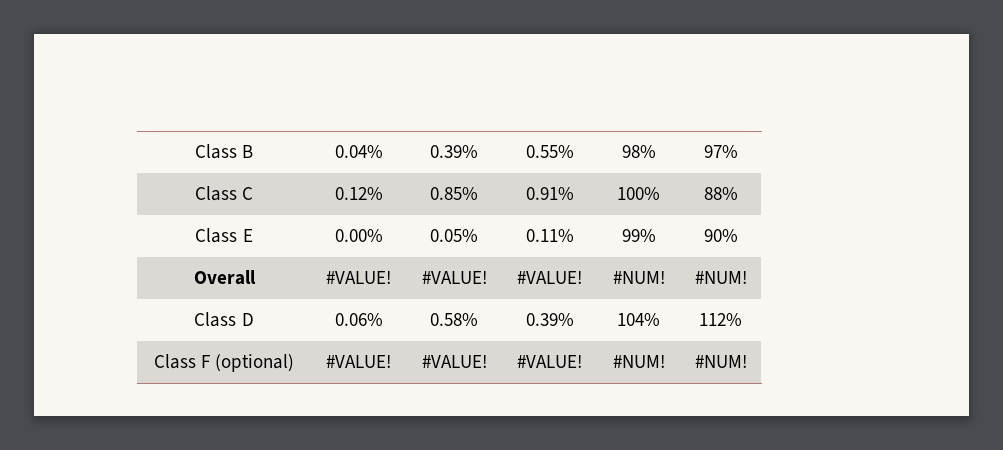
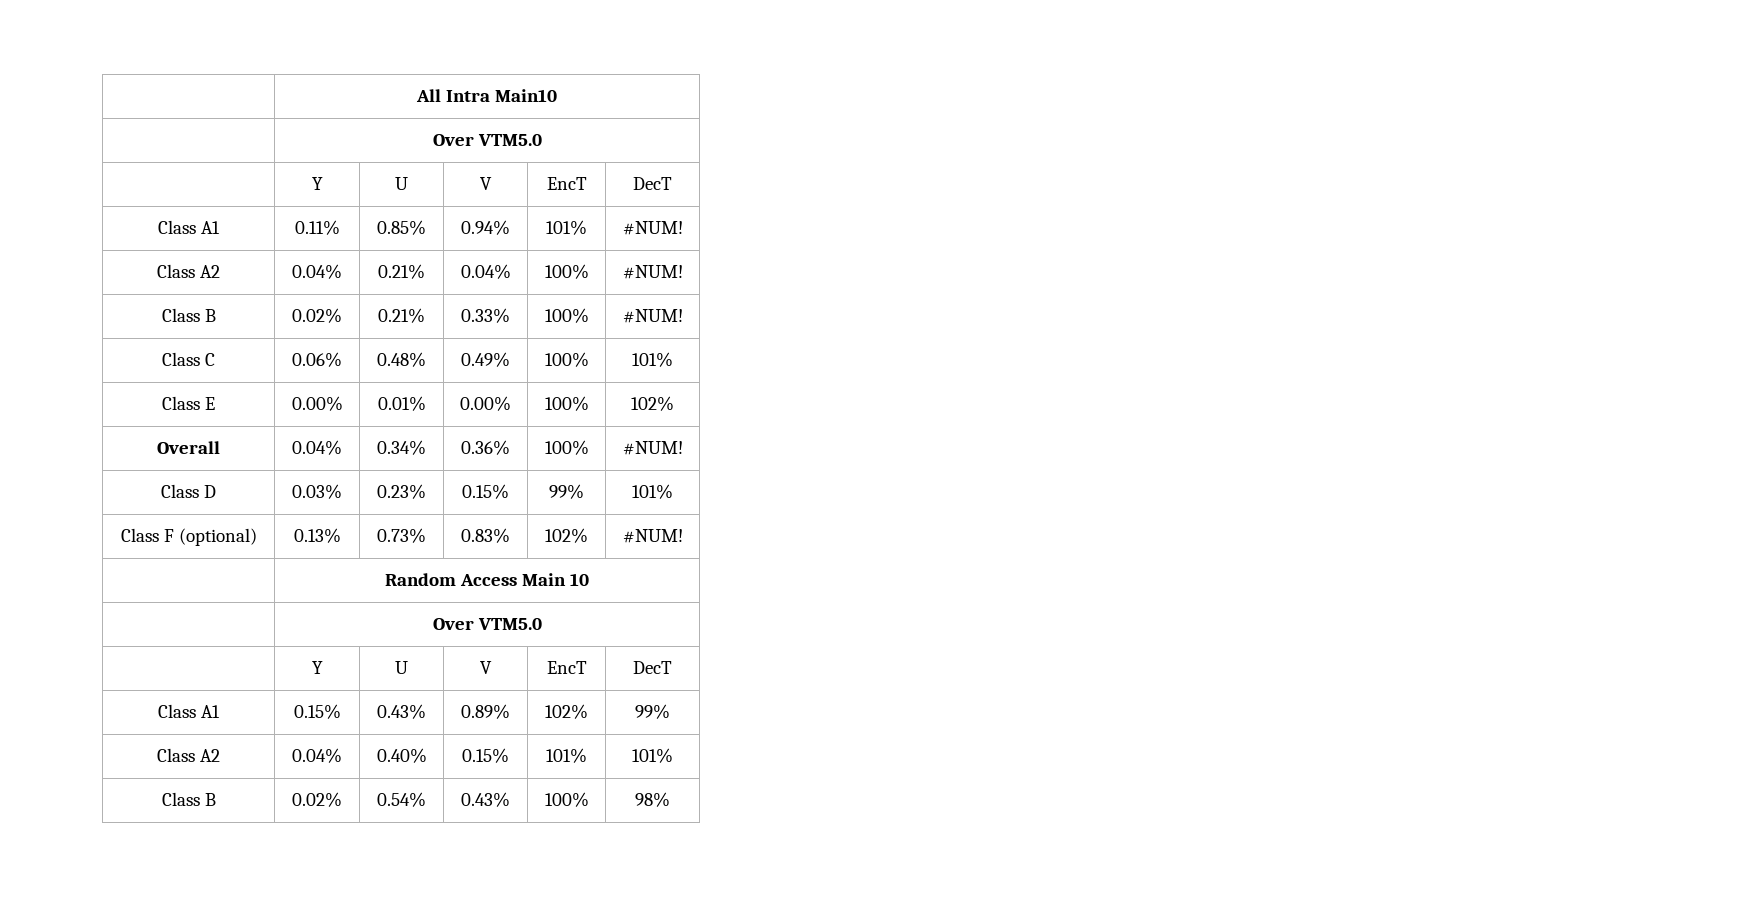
[194,144,254,159] [334,145,383,158] [430,145,478,158] [525,145,574,158] [621,145,656,158] [703,145,738,158] Class B | 0.04% | 0.39% | 0.55% | 98% | 97% -> [416,89,557,102] [432,134,542,146] [311,177,323,190] [395,177,408,190] [480,177,492,190] [546,177,587,190] [633,177,672,190] [158,220,220,234] [294,220,340,235] [377,220,426,235] [461,220,510,235] [546,220,587,235] [622,221,683,235] [157,264,220,278] [292,264,342,279] [378,264,425,279] [460,264,511,279] [544,264,589,279] [622,265,683,279] [161,308,216,322] [292,308,342,323] [378,308,425,323] [461,308,510,323] [544,308,589,323] [622,309,683,323] | All Intra Main10 // | Over VTM5.0 // | Y | U | V | EncT | DecT // Class A1 | 0.11% | 0.85% | 0.94% | 101% | #NUM! // Class A2 | 0.04% | 0.21% | 0.04% | 100% | #NUM! // Class B | 0.02% | 0.21% | 0.33% | 100% | #NUM!
[334,187,383,200] [430,187,478,200] [525,187,574,200] [617,187,660,200] [703,187,738,200] 0.12% | 0.85% | 0.91% | 100% | 88% -> [292,352,342,367] [377,352,426,367] [461,352,510,367] [544,352,589,367] [632,352,673,367] 0.06% | 0.48% | 0.49% | 100% | 101%
[430,229,478,242] [525,229,574,242] [621,229,656,242] [703,229,738,242] [193,270,256,285] [326,271,391,284] [421,271,487,284] [517,271,582,284] [612,271,665,284] [694,271,747,284] [194,312,254,327] [334,313,383,326] [430,313,478,326] [525,313,574,326] [617,313,660,326] [699,313,742,326] [153,354,295,372] [326,355,391,368] [421,355,487,368] [517,355,582,368] [612,355,665,368] [694,355,747,368] 0.05% | 0.11% | 99% | 90% // Overall | #VALUE! | #VALUE! | #VALUE! | #NUM! | #NUM! // Class D | 0.06% | 0.58% | 0.39% | 104% | 112% // Class F (optional) | #VALUE! | #VALUE! | #VALUE! | #NUM! | #NUM! -> [377,396,426,411] [460,396,511,411] [544,396,589,411] [631,396,674,411] [157,441,220,454] [292,440,342,455] [377,440,426,455] [461,440,510,455] [544,440,589,455] [622,441,683,455] [161,484,216,498] [292,484,342,499] [377,484,426,499] [462,484,509,499] [549,484,584,499] [632,484,673,499] [120,528,257,546] [293,528,341,543] [377,528,426,543] [461,528,510,543] [545,528,588,543] [622,529,683,543] [385,573,589,586] [432,618,542,630] [311,661,323,674] [395,661,408,674] [480,661,492,674] [546,661,587,674] [633,661,672,674] [158,704,220,718] [293,704,341,719] [377,704,426,719] [461,704,510,719] [545,704,588,719] [635,704,670,719] [157,748,220,762] [292,748,342,763] [376,748,427,763] [462,748,509,763] [546,748,587,763] [632,748,673,763] [161,792,216,806] [292,792,342,807] [377,792,426,807] [461,792,510,807] [544,792,589,807] [635,792,670,807] 0.01% | 0.00% | 100% | 102% // Overall | 0.04% | 0.34% | 0.36% | 100% | #NUM! // Class D | 0.03% | 0.23% | 0.15% | 99% | 101% // Class F (optional) | 0.13% | 0.73% | 0.83% | 102% | #NUM! // | Random Access Main 10 // | Over VTM5.0 // | Y | U | V | EncT | DecT // Class A1 | 0.15% | 0.43% | 0.89% | 102% | 99% // Class A2 | 0.04% | 0.40% | 0.15% | 101% | 101% // Class B | 0.02% | 0.54% | 0.43% | 100% | 98%

